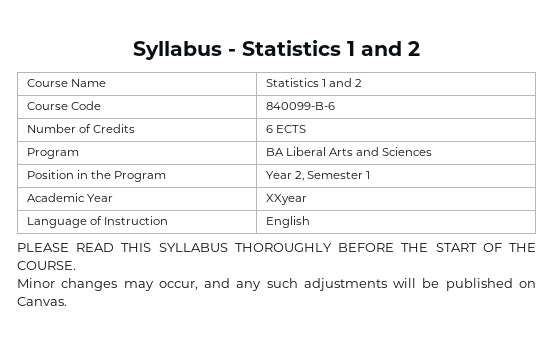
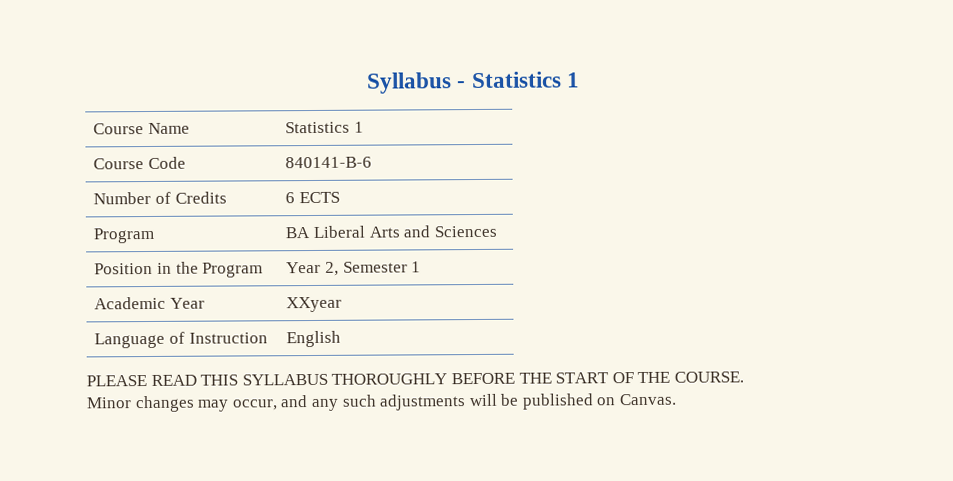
[361,41,420,56] and 2 -> (580, 80) none
[328,78,363,87] and 2 -> (364, 127) none
[265,102,335,110] 840099-B-6 -> [285,156,373,169] 840141-B-6

